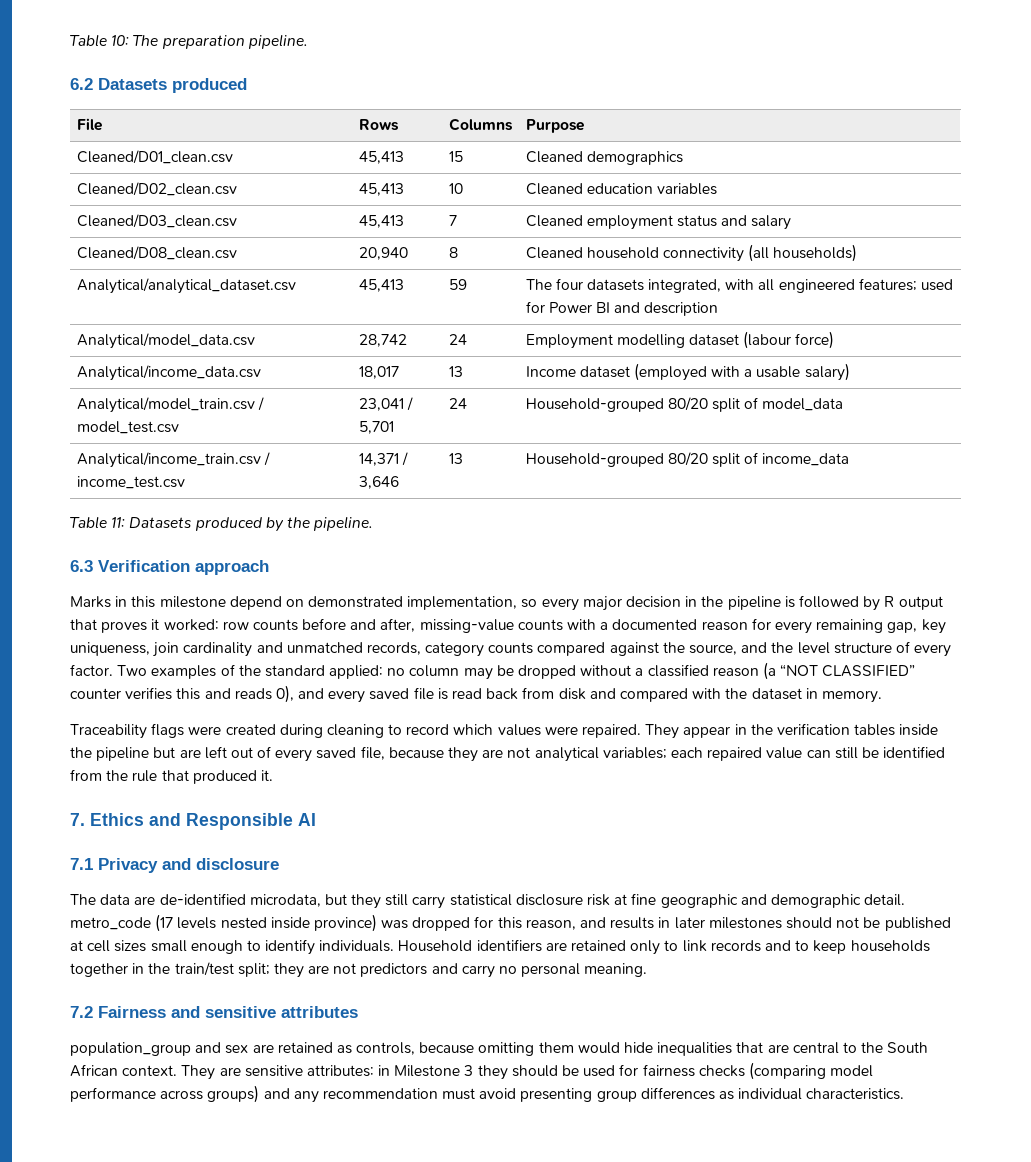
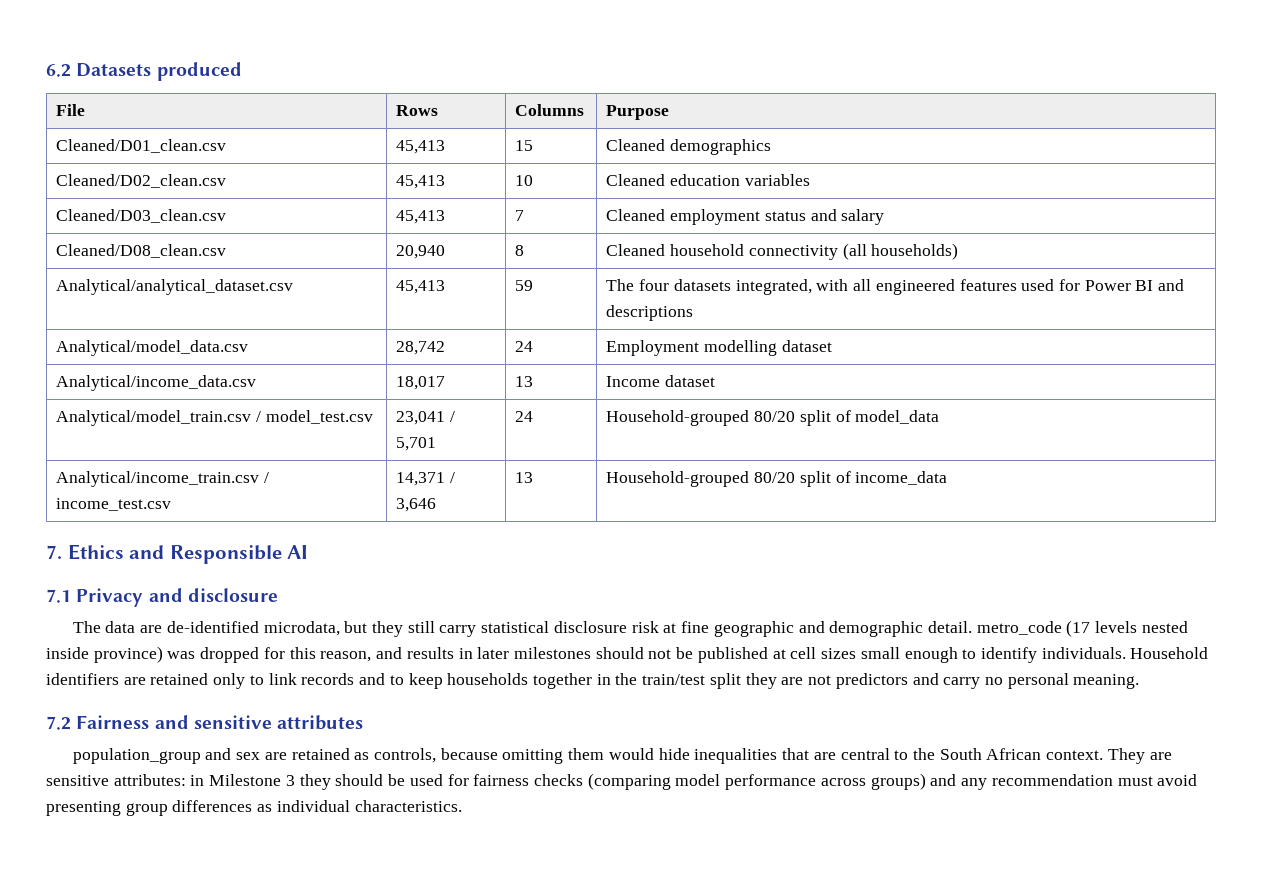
[70,34,308,49] Table 10: The preparation pipeline. // -> (46, 70) none
[858,278,917,291] features; -> [959,279,1017,291] features
[644,302,719,316] description -> [606,305,694,321] descriptions
[743,331,835,349] (labour force) -> (832, 346) none
[633,363,850,381] (employed with a usable salary) -> (716, 381) none
[70,516,374,532] [70,560,269,575] [70,595,943,611] [70,618,946,634] [70,641,952,657] [70,662,916,680] [70,685,882,703] [70,723,939,739] [70,746,946,762] [70,769,273,784] // Table 11: Datasets produced by the pipeline. // 6.3 Verification approach // Marks in this milestone depend on demonstrated implementation, so every major decision in the pipeline is followed by R output that proves it worked: row counts before and after, missing-value counts with a documented reason for every remaining gap, key uniqueness, join cardinality and unmatched records, category counts compared against the source, and the level structure of every factor. Two examples of the standard applied: no column may be dropped without a classified reason (a “NOT CLASSIFIED” counter verifies this and reads 0), and every saved file is read back from disk and compared with the dataset in memory. // Traceability flags were created during cleaning to record which values were repaired. They appear in the verification tables inside the pipeline but are left out of every saved file, because they are not analytical variables; each repaired value can still be identified from the rule that produced it. -> (948, 478) none
[237,963,270,977] split; -> [709,673,741,689] split

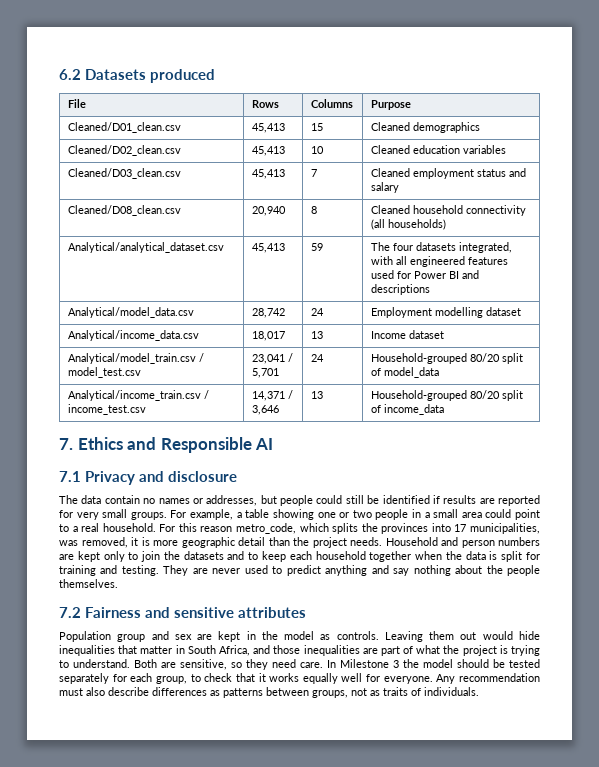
[140,620,1188,637] [46,646,1209,663] [46,673,1140,689] are de-identified microdata, but they still carry statistical disclosure risk at fine geographic and demographic detail. metro_code (17 levels nested inside province) was dropped for this reason, and results in later milestones should not be published at cell sizes small enough to identify individuals. Household identifiers are retained only to link records and to keep households together in the train/test split they are not predictors and carry no personal meaning. -> [104,495,540,506] [59,509,540,520] [59,523,540,534] [59,537,540,548] [59,551,540,562] [59,565,540,576] [59,579,118,588] contain no names or addresses, but people could still be identified if results are reported for very small groups. For example, a table showing one or two people in a small area could point to a real household. For this reason metro_code, which splits the provinces into 17 municipalities, was removed, it is more geographic detail than the project needs. Household and person numbers are kept only to join the datasets and to keep each household together when the data is split for training and testing. They are never used to predict anything and say nothing about the people themselves.
[72,748,201,764] population_group -> [59,631,146,642] Population group
[291,748,1172,764] [46,773,1198,790] [46,800,462,816] retained as controls, because omitting them would hide inequalities that are central to the South African context. They are sensitive attributes: in Milestone 3 they should be used for fairness checks (comparing model performance across groups) and any recommendation must avoid presenting group differences as individual characteristics. -> [218,631,540,642] [59,645,540,656] [59,659,540,670] [59,673,540,684] [59,687,479,698] kept in the model as controls. Leaving them out would hide inequalities that matter in South Africa, and those inequalities are part of what the project is trying to understand. Both are sensitive, so they need care. In Milestone 3 the model should be tested separately for each group, to check that it works equally well for everyone. Any recommendation must also describe differences as patterns between groups, not as traits of individuals.

